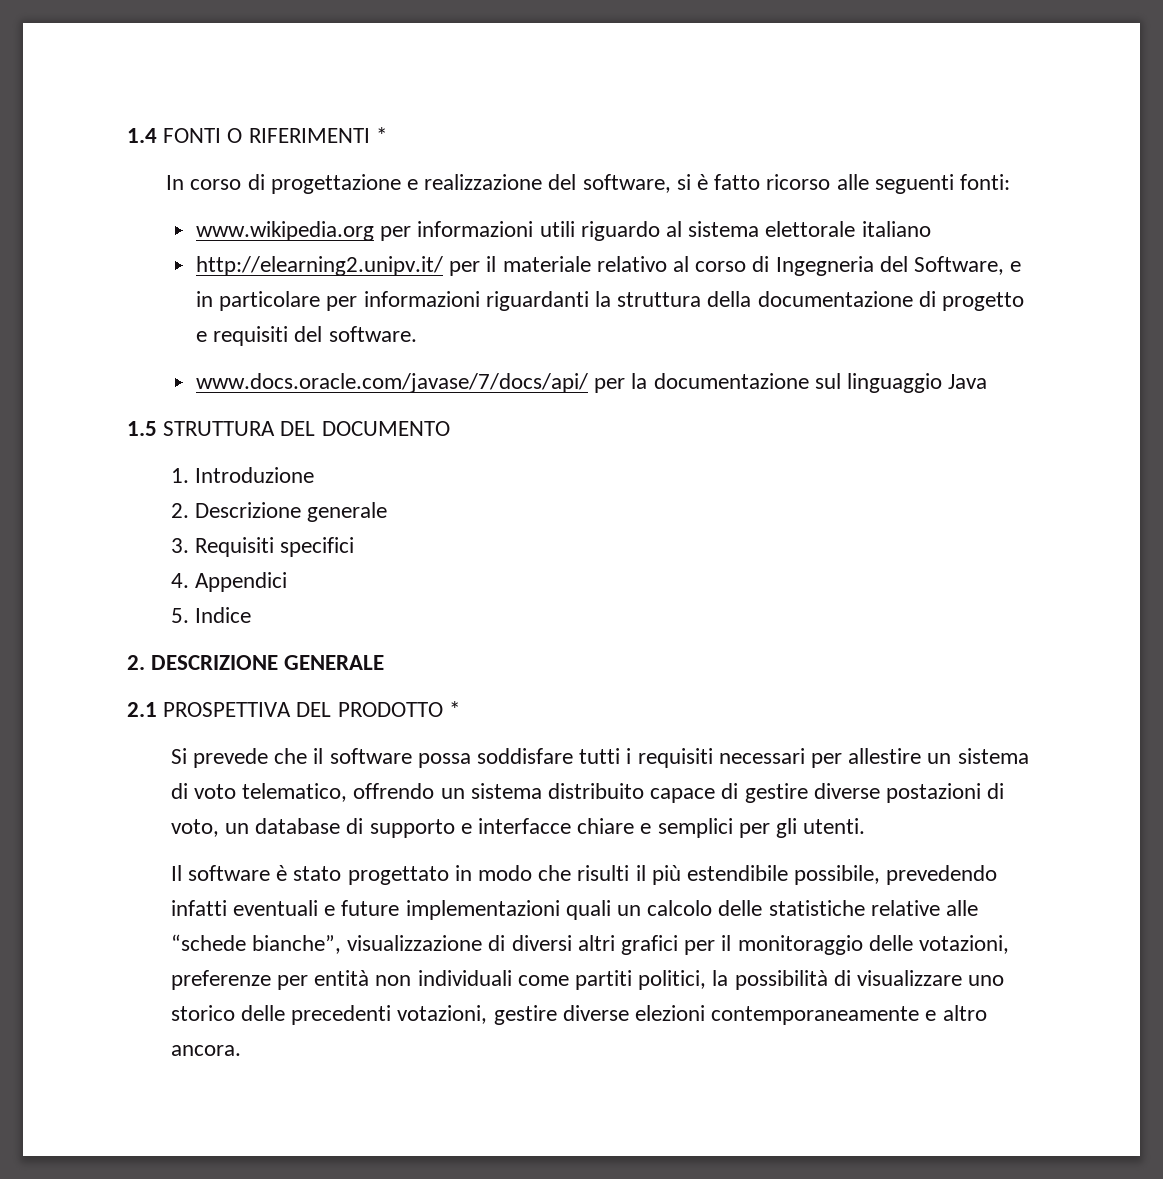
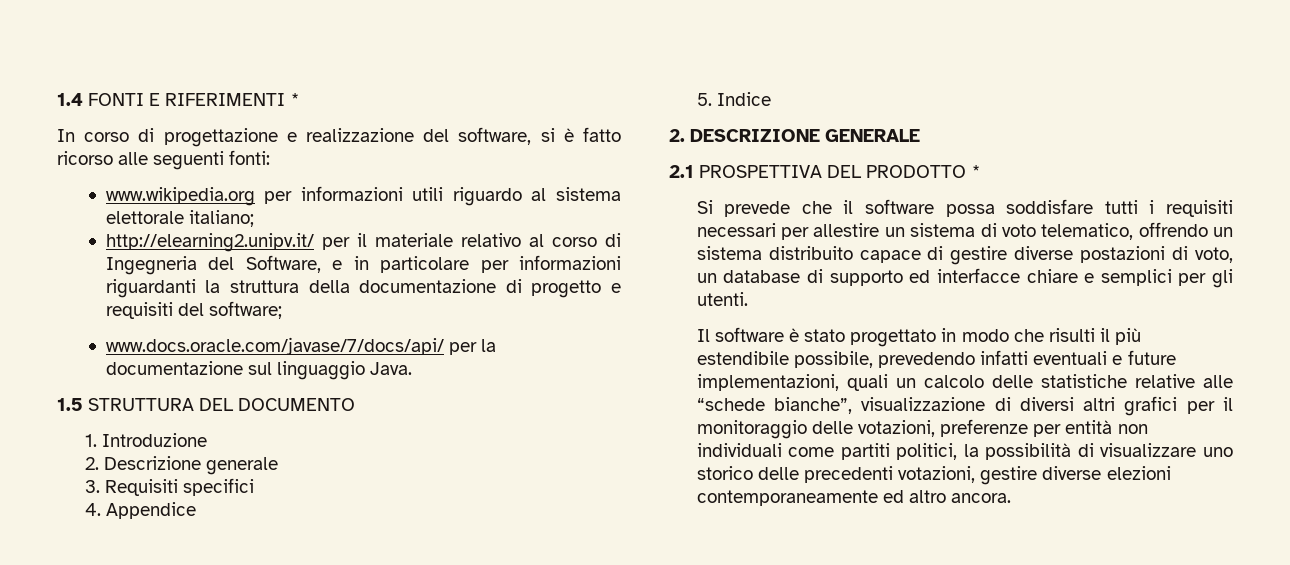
[227,128,243,143] O -> [149,93,161,106] E
[861,221,931,237] italiano -> [188,210,254,227] italiano;
[328,326,417,342] software. -> [208,301,282,319] software;
[948,374,988,389] Java -> [370,362,413,375] Java.
[194,572,287,592] Appendici -> [105,502,196,519] Appendice
[460,823,472,834] e -> [909,270,931,283] ed
[405,900,560,920] implementazioni -> [696,374,839,391] implementazioni,
[925,1010,937,1021] e -> [882,490,904,503] ed

